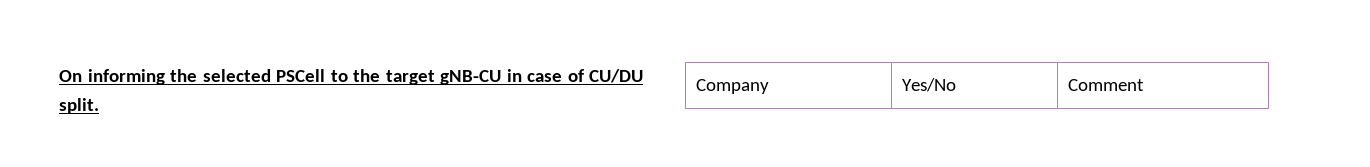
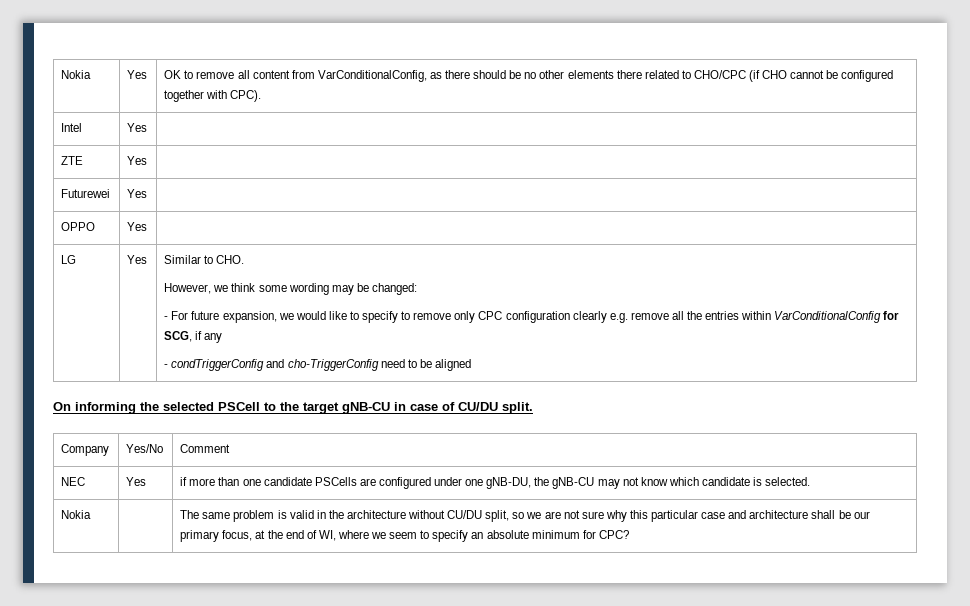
(59, 76) none -> [61,70,92,79] [127,70,148,79] [164,70,894,82] [164,90,262,102] [61,123,83,132] [127,123,148,132] [61,156,84,165] [127,156,148,165] [61,189,111,198] [127,189,148,198] [61,222,96,231] [127,222,148,231] [61,255,77,264] [127,255,148,264] [164,255,245,264] [164,283,417,295] [164,311,900,323] [164,331,223,343] [164,359,471,371] Nokia | Yes | OK to remove all content from VarConditionalConfig, as there should be no other elements there related to CHO/CPC (if CHO cannot be configured together with CPC). // Intel | Yes | // ZTE | Yes | // Futurewei | Yes | // OPPO | Yes | // LG | Yes | Similar to CHO. // However, we think some wording may be changed: // - For future expansion, we would like to specify to remove only CPC configuration clearly e.g. remove all the entries within VarConditionalConfig for SCG, if any // - condTriggerConfig and cho-TriggerConfig need to be aligned //
(1144, 85) none -> [61,477,86,486] [126,477,147,486] [180,477,811,489] [61,510,92,519] [180,510,870,522] [180,530,629,542] // NEC | Yes | if more than one candidate PSCells are configured under one gNB-DU, the gNB-CU may not know which candidate is selected. // Nokia | | The same problem is valid in the architecture without CU/DU split, so we are not sure why this particular case and architecture shall be our primary focus, at the end of WI, where we seem to specify an absolute minimum for CPC?

